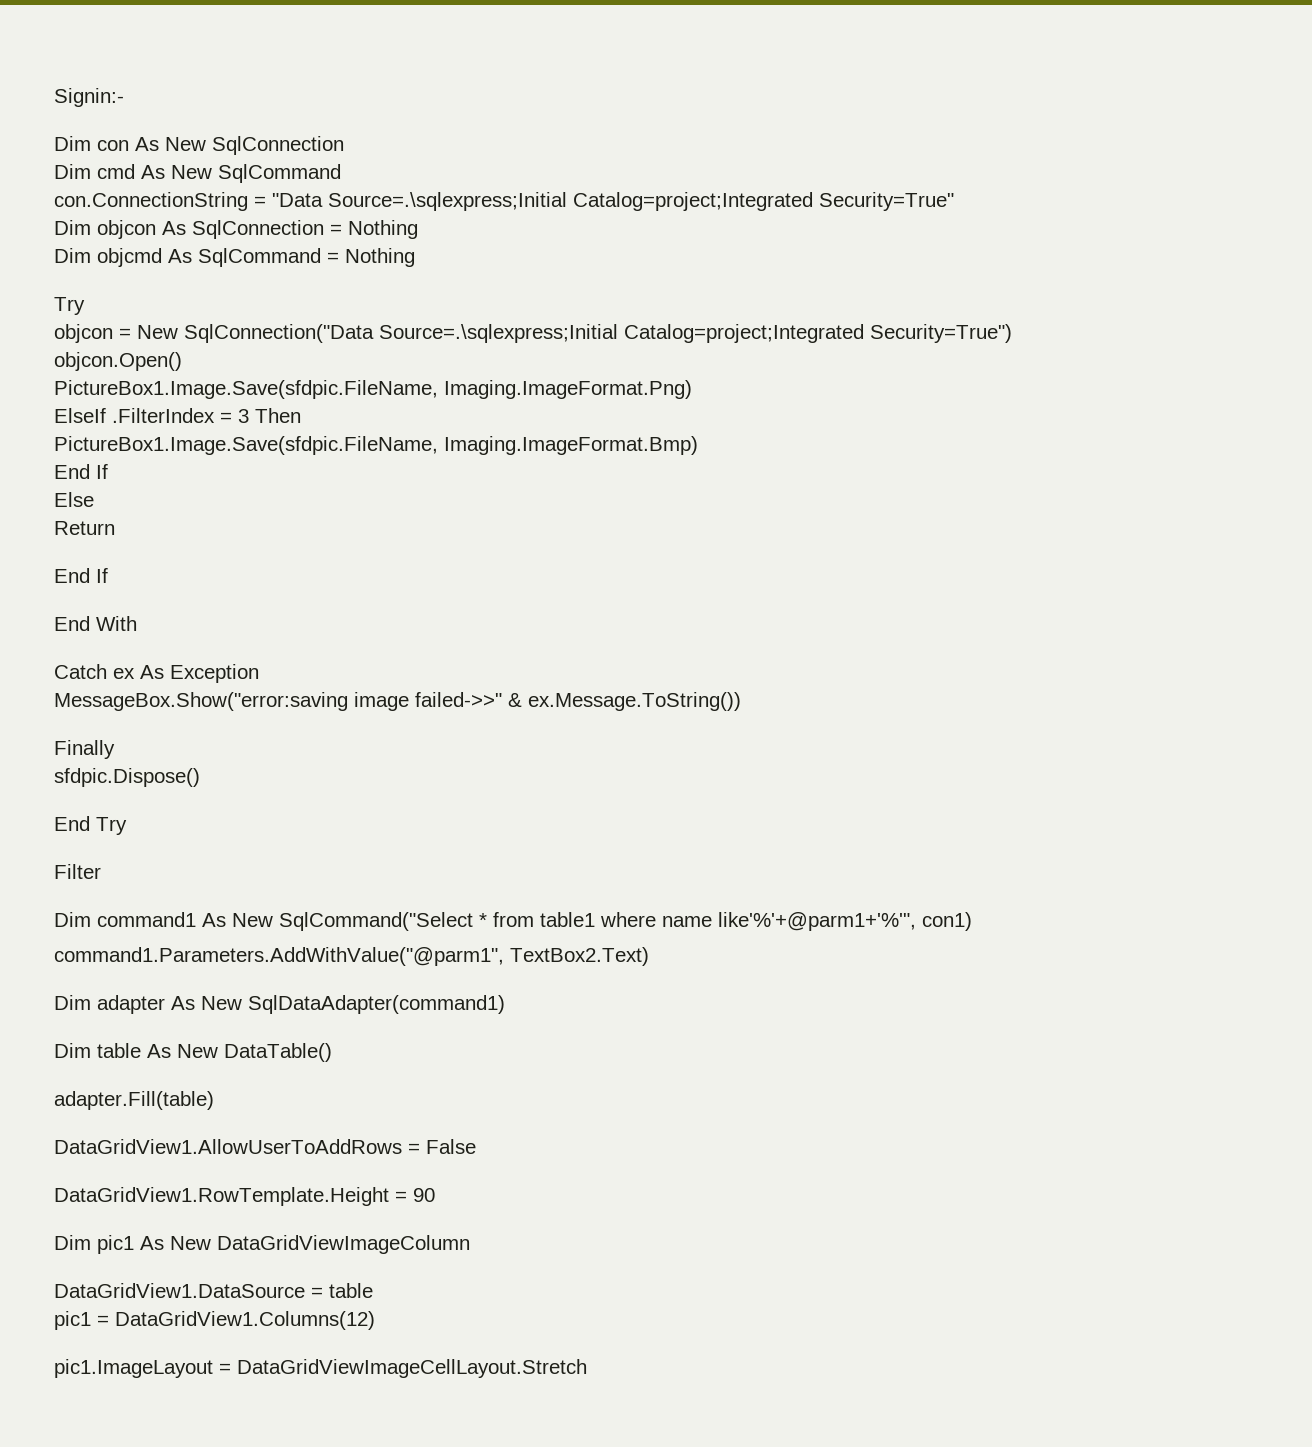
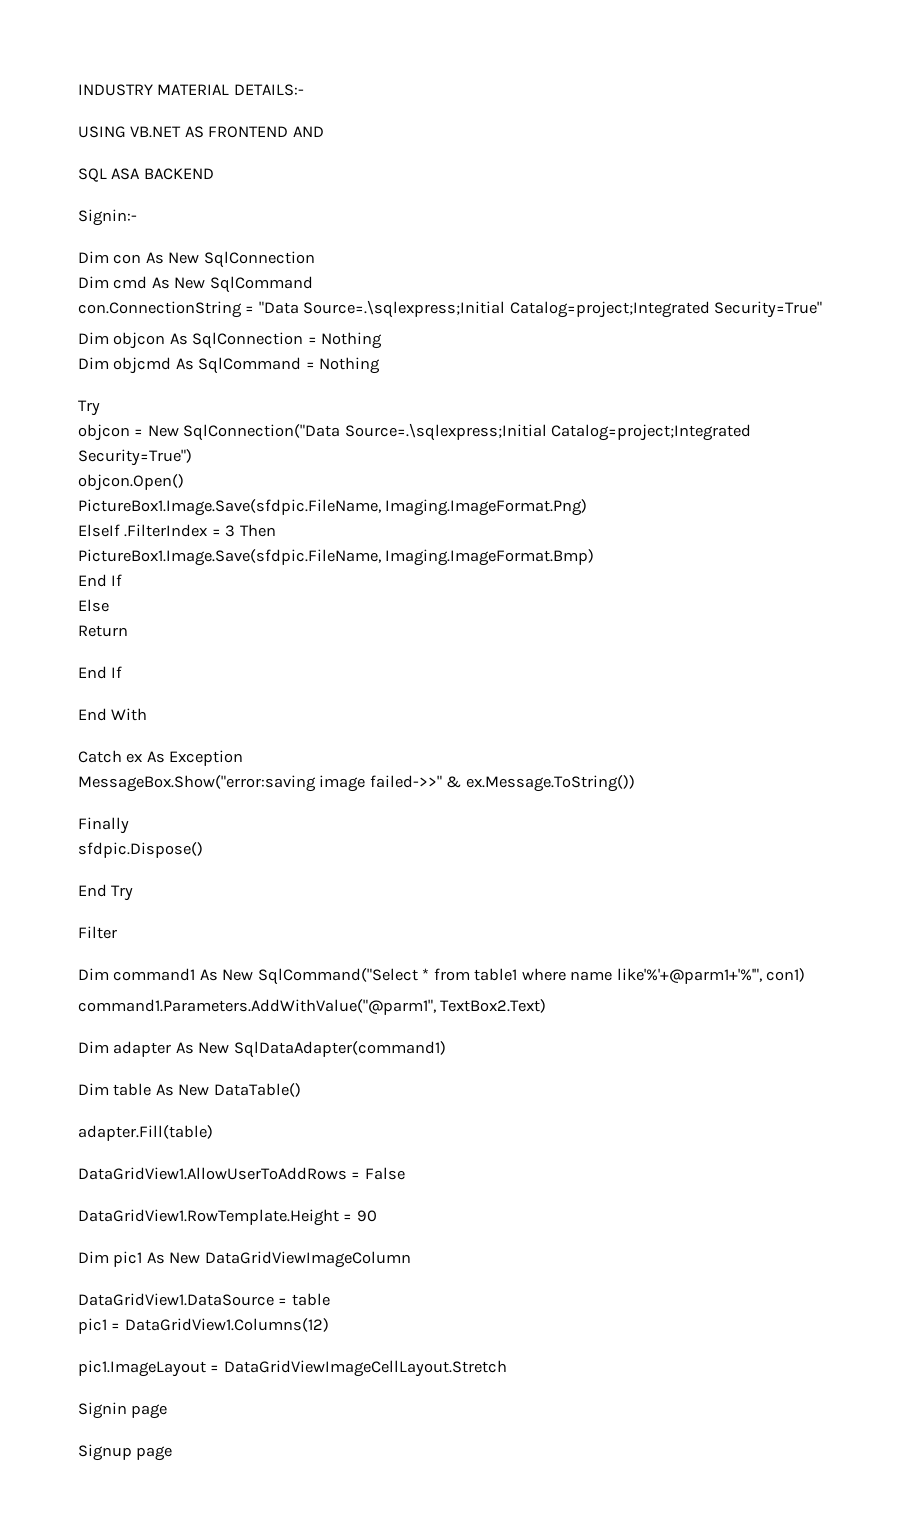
(54, 97) none -> [78,84,304,96] [78,126,324,138] [78,168,214,182] INDUSTRY MATERIAL DETAILS:- // USING VB.NET AS FRONTEND AND // SQL ASA BACKEND //
(587, 1368) none -> [78,1402,168,1419] [78,1444,173,1461] // Signin page // Signup page

